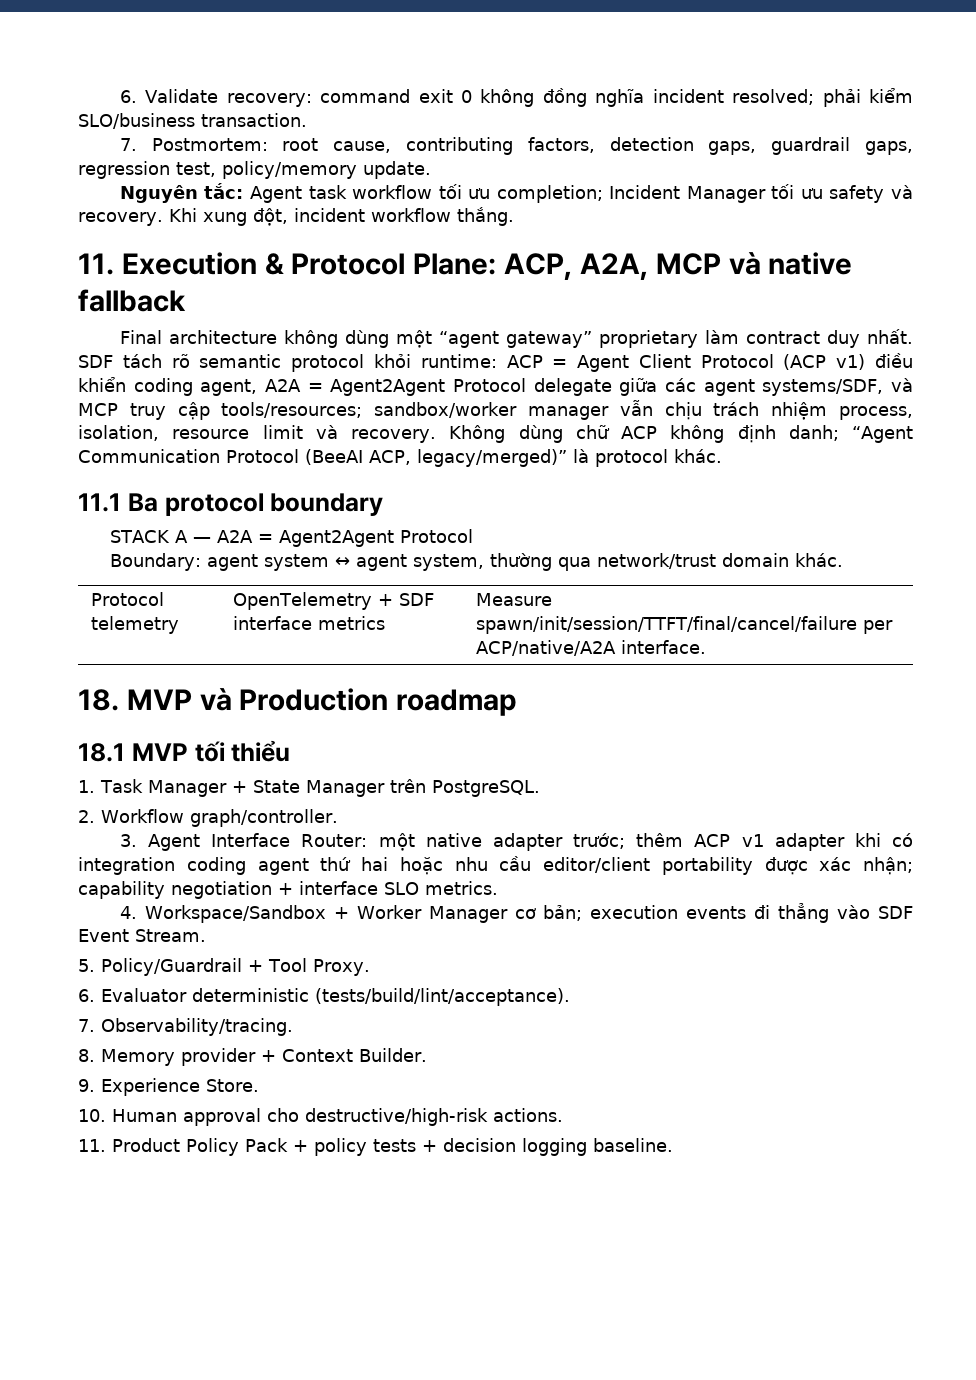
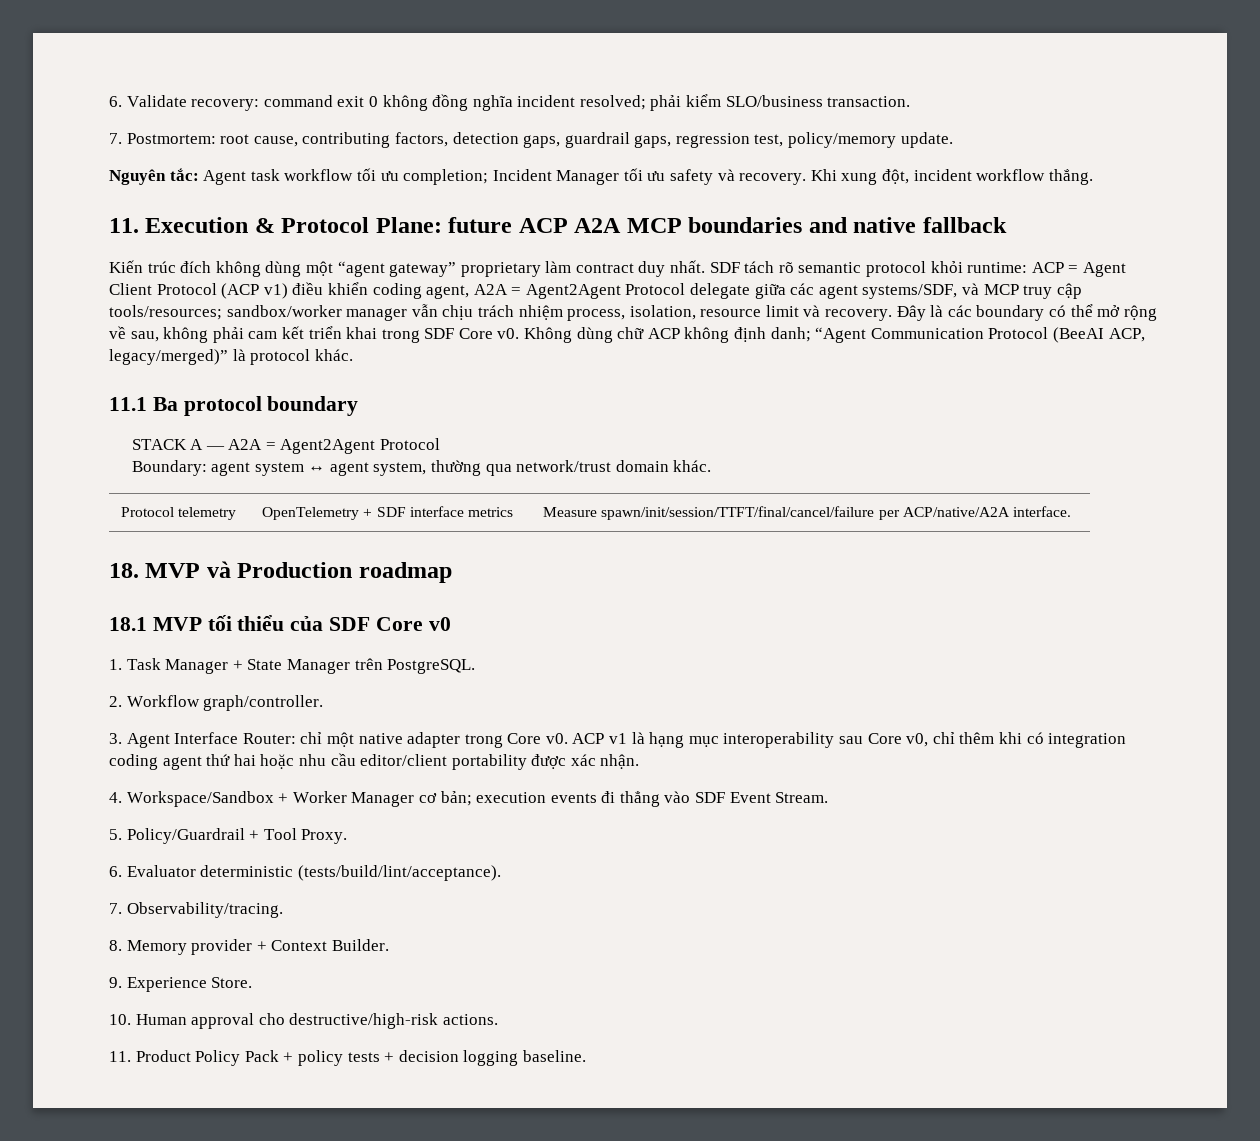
[504,252,761,280] ACP, A2A, MCP và -> [448,217,848,233] future ACP A2A MCP boundaries and
[119,330,277,344] Final architecture -> [109,260,212,273] Kiến trúc đích
(437, 436) none -> [896,304,1157,321] [109,326,520,343] Đây là các boundary có thể mở rộng về sau, không phải cam kết triển khai trong SDF Core v0.
(291, 751) none -> [290,616,451,631] của SDF Core v0
(368, 840) none -> [300,732,323,744] chỉ
[573,833,845,851] trước; thêm ACP v1 adapter -> [464,732,995,748] trong Core v0. ACP v1 là hạng mục interoperability sau Core v0, chỉ thêm
[863,857,913,875] [78,881,498,899] nhận; capability negotiation + interface SLO metrics. -> [600,754,640,769] nhận.

